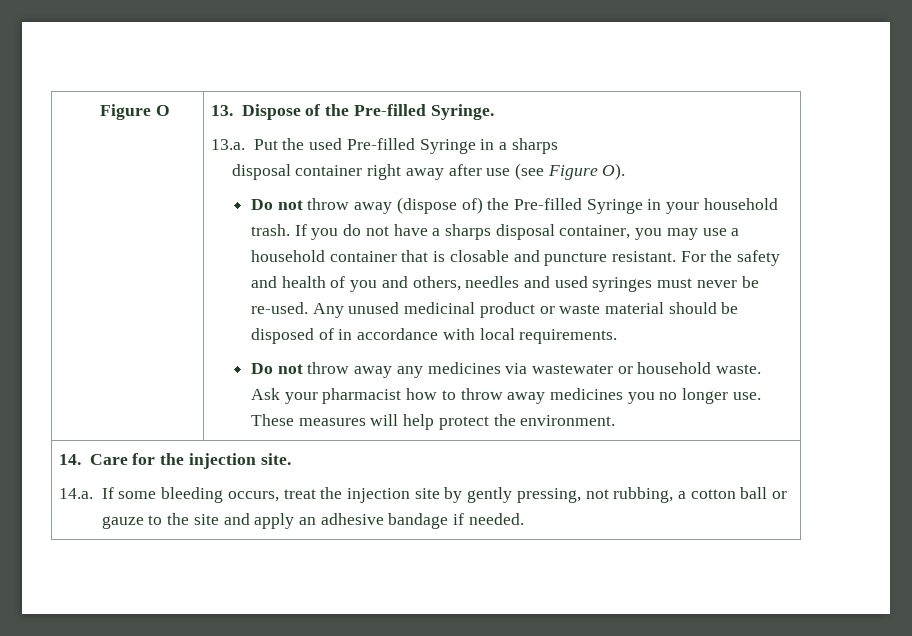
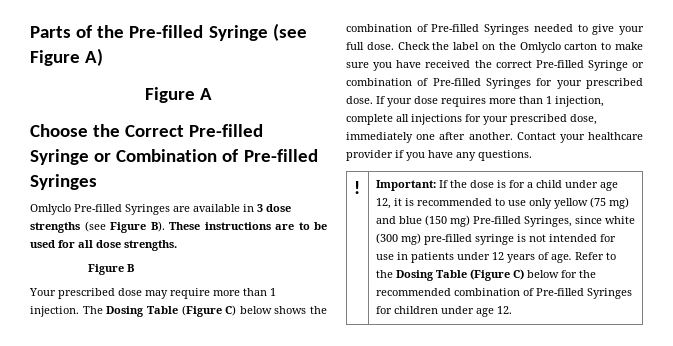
[100,104,170,120] [210,104,494,120] [210,138,558,154] [231,163,626,180] [250,197,778,214] [250,224,740,240] [250,250,781,266] [250,276,759,292] [250,302,739,318] [250,328,618,344] [250,362,762,378] [250,388,761,404] [250,414,616,430] [58,453,291,469] [58,487,788,503] [101,513,524,529] Figure O | 13. Dispose of the Pre-filled Syringe. // 13.a. Put the used Pre-filled Syringe in a sharps // disposal container right away after use (see Figure O). // Do not throw away (dispose of) the Pre-filled Syringe in your household trash. If you do not have a sharps disposal container, you may use a household container that is closable and puncture resistant. For the safety and health of you and others, needles and used syringes must never be re-used. Any unused medicinal product or waste material should be disposed of in accordance with local requirements. // Do not throw away any medicines via wastewater or household waste. Ask your pharmacist how to throw away medicines you no longer use. These measures will help protect the environment. // 14. Care for the injection site. // 14.a. If some bleeding occurs, treat the injection site by gently pressing, not rubbing, a cotton ball or gauze to the site and apply an adhesive bandage if needed. -> [30,23,307,41] [30,48,104,66] [144,87,213,103] [30,124,264,137] [30,149,318,165] [30,174,97,190] [30,204,291,215] [30,221,327,233] [30,240,177,251] [87,264,134,275] [29,288,276,299] [30,305,327,317] [346,24,644,35] [346,42,643,53] [346,60,644,71] [346,78,643,89] [346,96,604,107] [346,114,597,125] [346,132,643,143] [346,150,532,161] [353,181,360,194] [375,180,618,191] [375,197,629,209] [375,215,635,227] [375,233,616,245] [375,252,616,263] [375,269,596,281] [375,288,632,299] [375,306,512,317] Parts of the Pre-filled Syringe (see Figure A) // Figure A // Choose the Correct Pre-filled Syringe or Combination of Pre-filled Syringes // Omlyclo Pre-filled Syringes are available in 3 dose strengths (see Figure B). These instructions are to be used for all dose strengths. // Figure B // Your prescribed dose may require more than 1 injection. The Dosing Table (Figure C) below shows the combination of Pre-filled Syringes needed to give your full dose. Check the label on the Omlyclo carton to make sure you have received the correct Pre-filled Syringe or combination of Pre-filled Syringes for your prescribed dose. If your dose requires more than 1 injection, complete all injections for your prescribed dose, immediately one after another. Contact your healthcare provider if you have any questions. // ! | Important: If the dose is for a child under age 12, it is recommended to use only yellow (75 mg) and blue (150 mg) Pre-filled Syringes, since white (300 mg) pre-filled syringe is not intended for use in patients under 12 years of age. Refer to the Dosing Table (Figure C) below for the recommended combination of Pre-filled Syringes for children under age 12.

